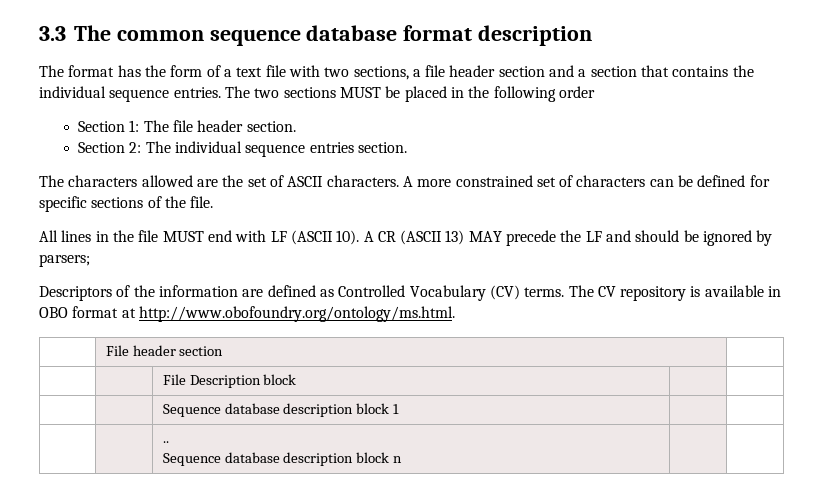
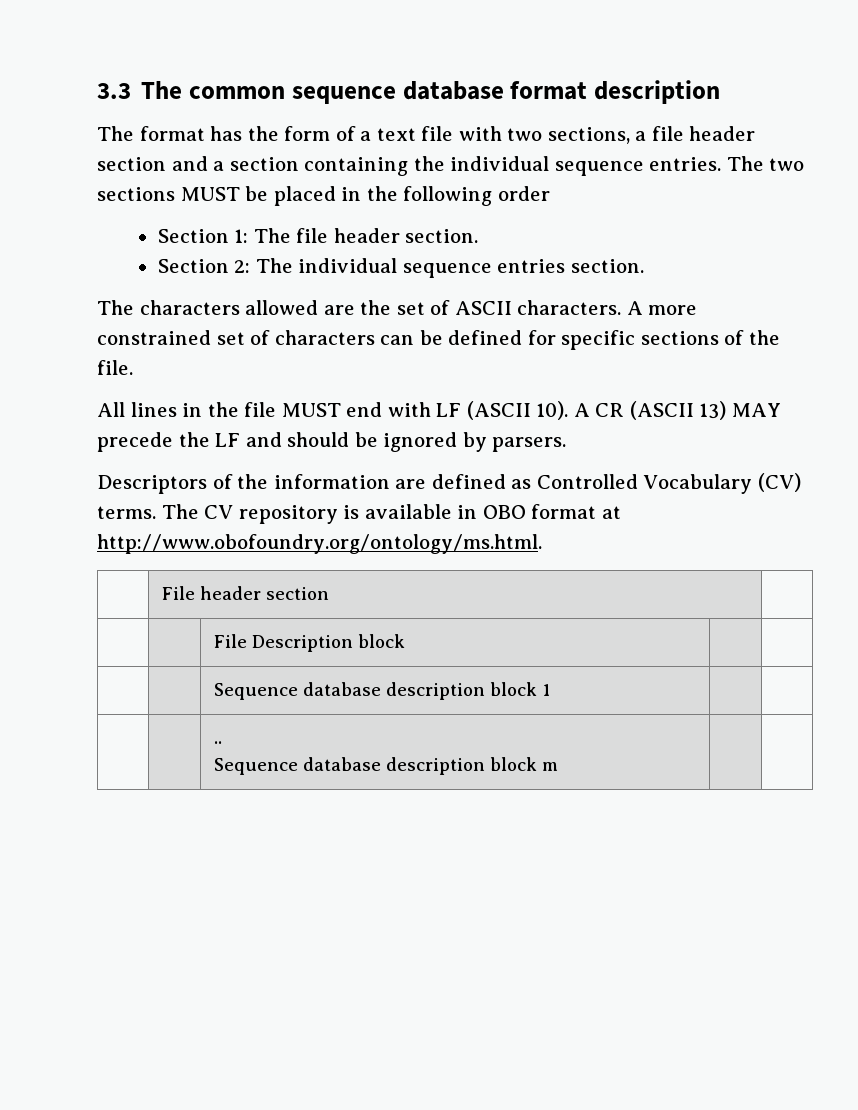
[641,65,729,77] that contains -> [304,157,409,176] containing
[39,254,90,267] parsers; -> [492,437,567,452] parsers.
[393,456,403,463] n -> [542,762,559,771] m

